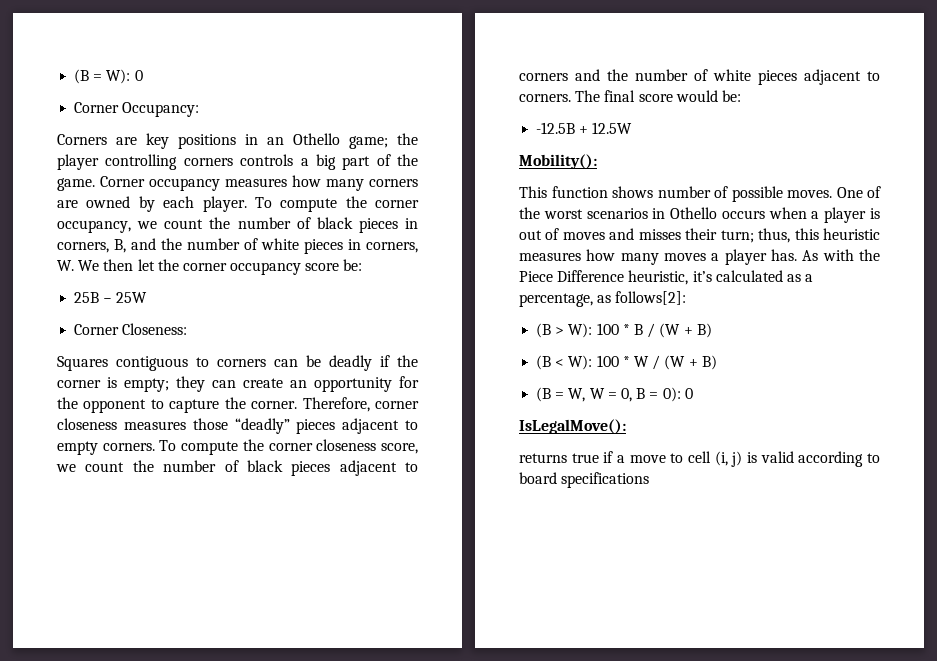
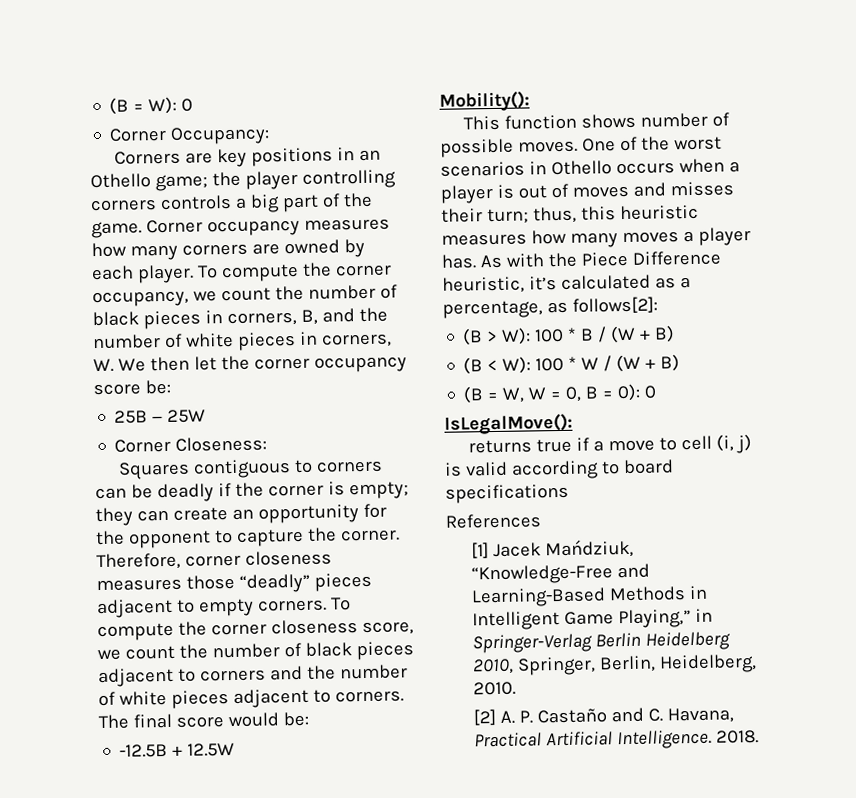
(650, 480) none -> [445,513,541,529] [470,538,634,559] [470,563,650,585] [470,585,708,608] [471,608,713,631] [471,631,730,654] [471,654,757,676] [472,681,516,696] [472,707,734,726] [473,729,759,750] // References // [1] Jacek Mańdziuk, “Knowledge-Free and Learning-Based Methods in Intelligent Game Playing,” in Springer-Verlag Berlin Heidelberg 2010, Springer, Berlin, Heidelberg, 2010. // [2] A. P. Castaño and C. Havana, Practical Artificial Intelligence. 2018.

